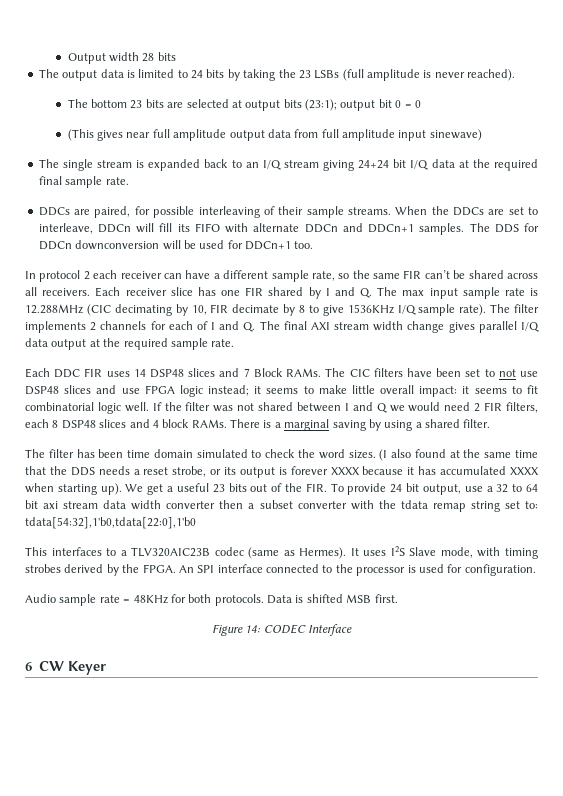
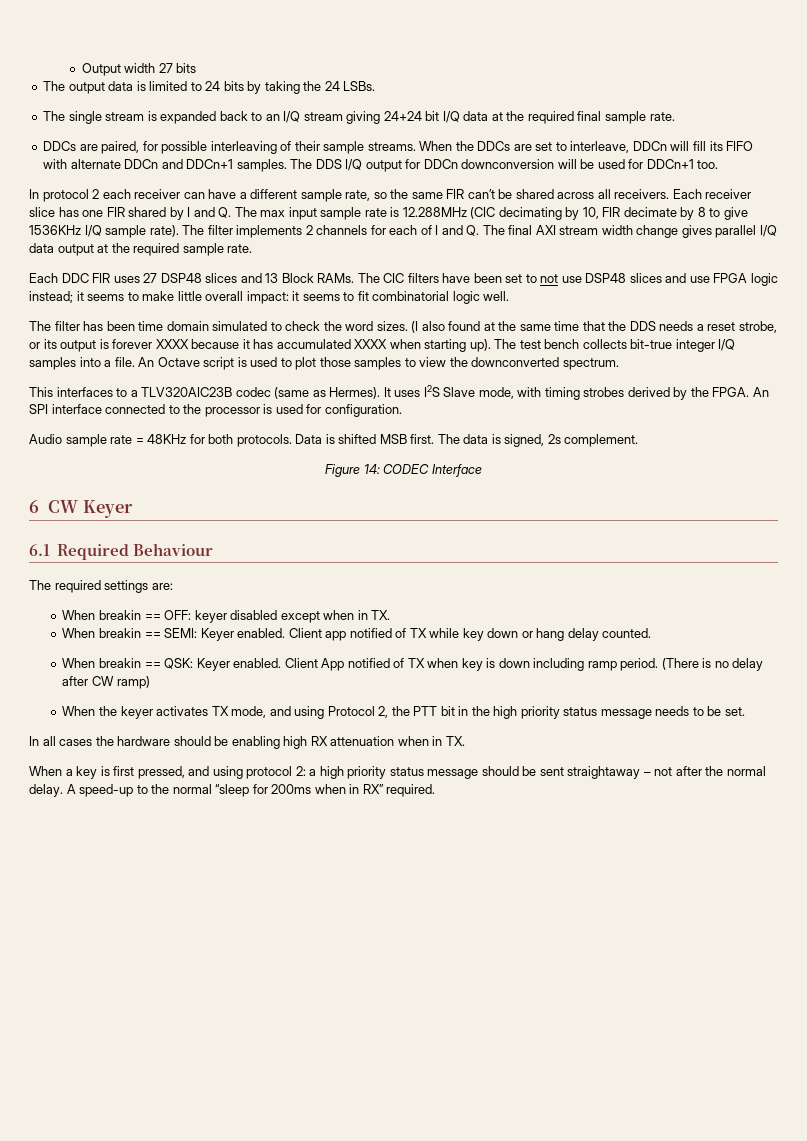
[142,53,155,62] 28 -> [158,63,173,73] 27
[298,69,516,81] [67,99,421,111] [67,129,482,141] 23 LSBs (full amplitude is never reached). // The bottom 23 bits are selected at output bits (23:1); output bit 0 = 0 // (This gives near full amplitude output data from full amplitude input sinewave) -> [324,81,376,91] 24 LSBs.
(519, 228) none -> [345,159,402,172] I/Q output
[133,368,250,378] 14 DSP48 slices and 7 -> [143,273,279,283] 27 DSP48 slices and 13
[152,402,539,413] [25,419,491,431] If the filter was not shared between I and Q we would need 2 FIR filters, each 8 DSP48 slices and 4 block RAMs. There is a marginal saving by using a shared filter. -> (510, 296) none
[125,483,538,495] [25,500,538,512] [25,517,196,529] We get a useful 23 bits out of the FIR. To provide 24 bit output, use a 32 to 64 bit axi stream data width converter then a subset converter with the tdata remap string set to: tdata[54:32],1'b0,tdata[22:0],1'b0 -> [494,339,736,352] [29,357,619,370] The test bench collects bit-true integer I/Q samples into a file. An Octave script is used to plot those samples to view the downconverted spectrum.
(398, 598) none -> [437,434,639,447] The data is signed, 2s complement.
(107, 668) none -> [29,543,213,560] [29,580,173,593] [62,610,391,623] [62,628,652,641] [62,658,764,671] [62,676,150,689] [62,706,745,719] [29,736,465,749] [29,766,766,779] [29,784,436,797] // 6.1 Required Behaviour // The required settings are: // When breakin == OFF: keyer disabled except when in TX. // When breakin == SEMI: Keyer enabled. Client app notified of TX while key down or hang delay counted. // When breakin == QSK: Keyer enabled. Client App notified of TX when key is down including ramp period. (There is no delay after CW ramp) // When the keyer activates TX mode, and using Protocol 2, the PTT bit in the high priority status message needs to be set. // In all cases the hardware should be enabling high RX attenuation when in TX. // When a key is first pressed, and using protocol 2: a high priority status message should be sent straightaway – not after the normal delay. A speed-up to the normal “sleep for 200ms when in RX” required.

